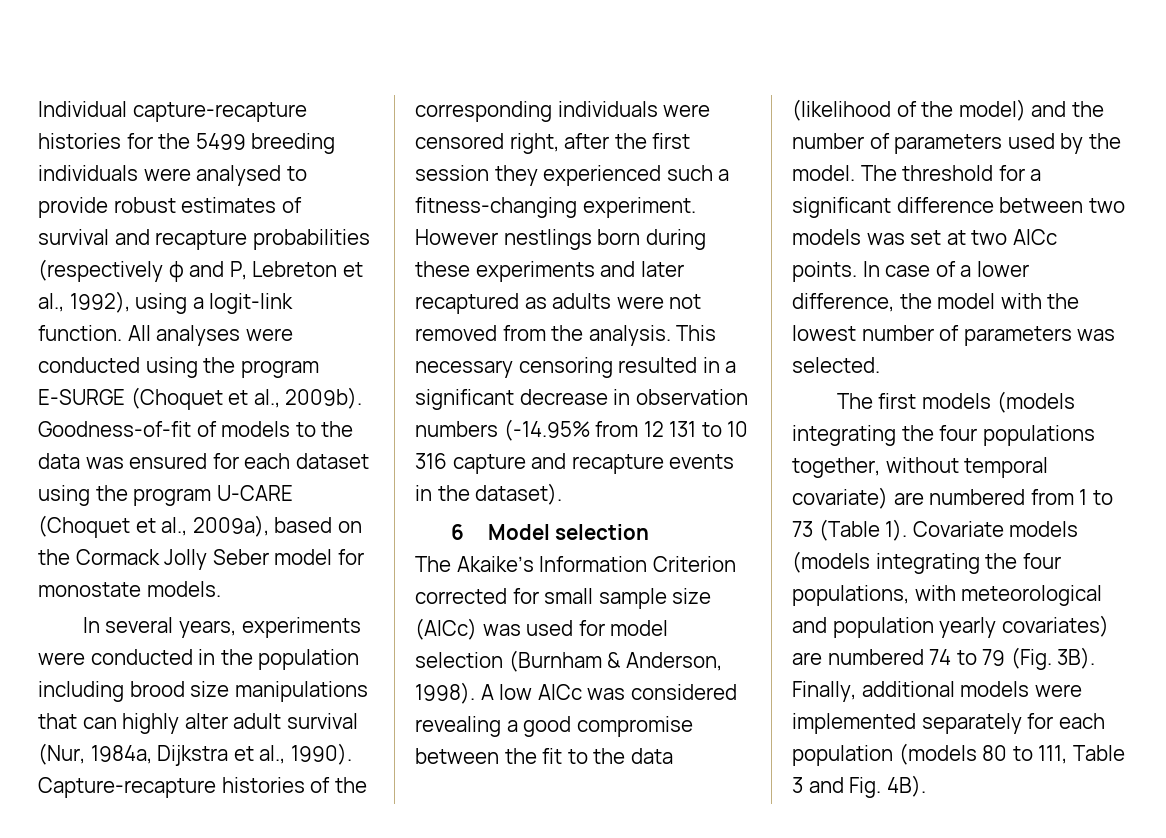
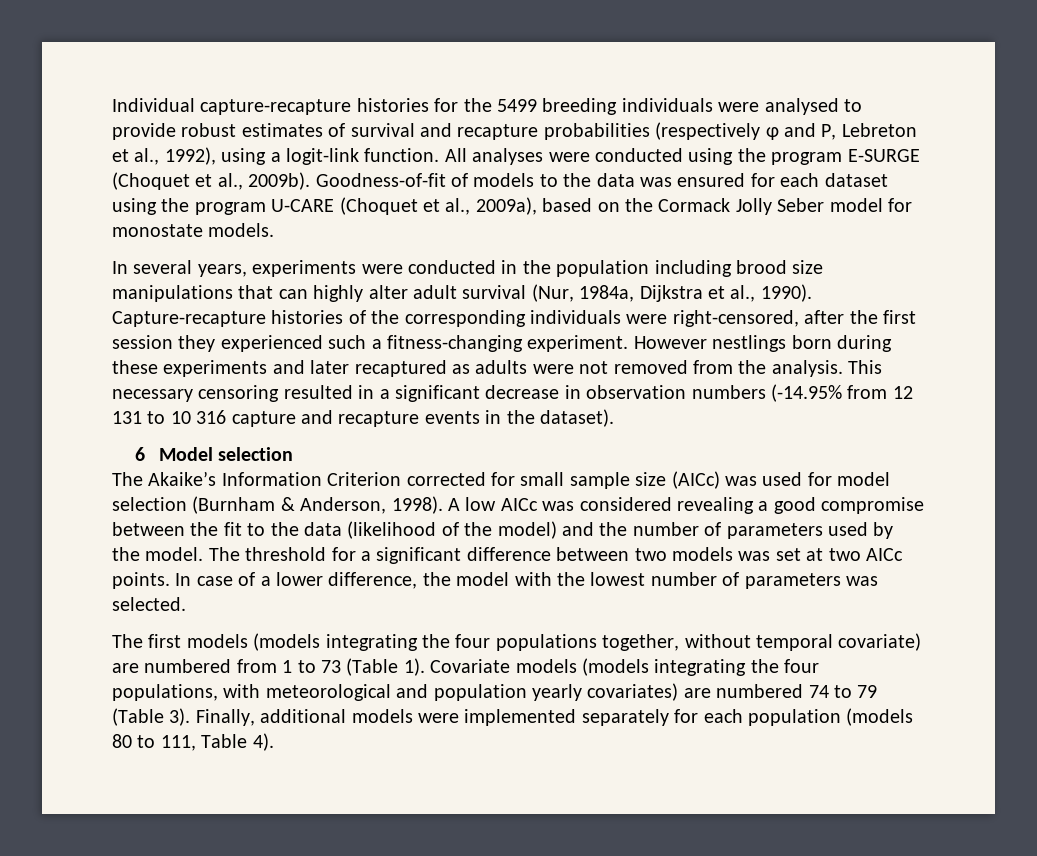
[415,133,559,154] censored right, -> [672,310,799,327] right-censored,
[1010,647,1096,670] (Fig. 3B). -> [112,708,191,726] (Table 3).
[792,775,926,798] 3 and Fig. 4B). -> [252,733,274,751] 4).

